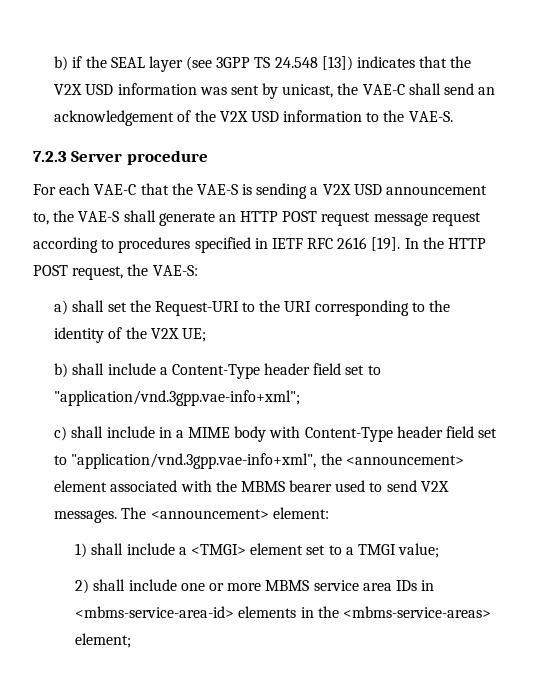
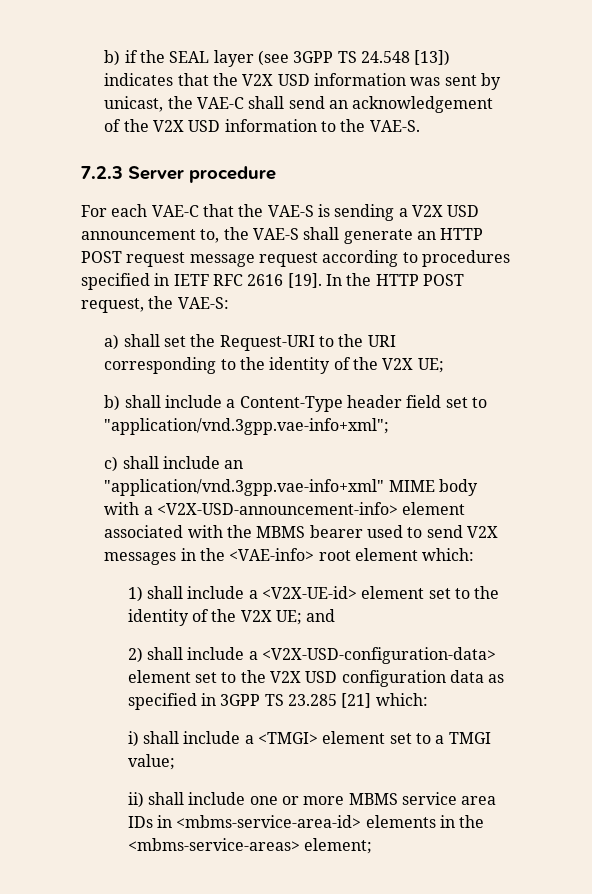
[158,427,184,438] in a -> [224,460,244,469] [104,479,385,496] an "application/vnd.3gpp.vae-info+xml"
[304,426,498,442] [54,453,464,469] Content-Type header field set to "application/vnd.3gpp.vae-info+xml", the <announcement> -> [143,502,398,515] a <V2X-USD-announcement-info>
[54,507,329,523] [75,543,88,558] messages. The <announcement> element: // 1) -> [104,548,475,565] [127,586,500,602] [127,609,336,626] [127,647,496,664] [127,670,505,687] [127,693,428,710] [127,731,139,747] messages in the <VAE-info> root element which: // 1) shall include a <V2X-UE-id> element set to the identity of the V2X UE; and // 2) shall include a <V2X-USD-configuration-data> element set to the V2X USD configuration data as specified in 3GPP TS 23.285 [21] which: // i)
[75,579,90,594] 2) -> [127,792,144,808] ii)

